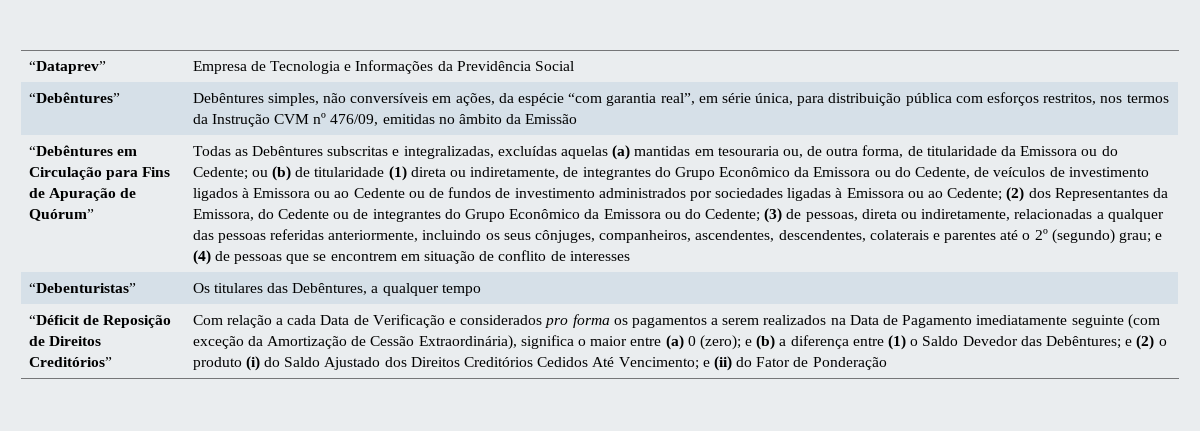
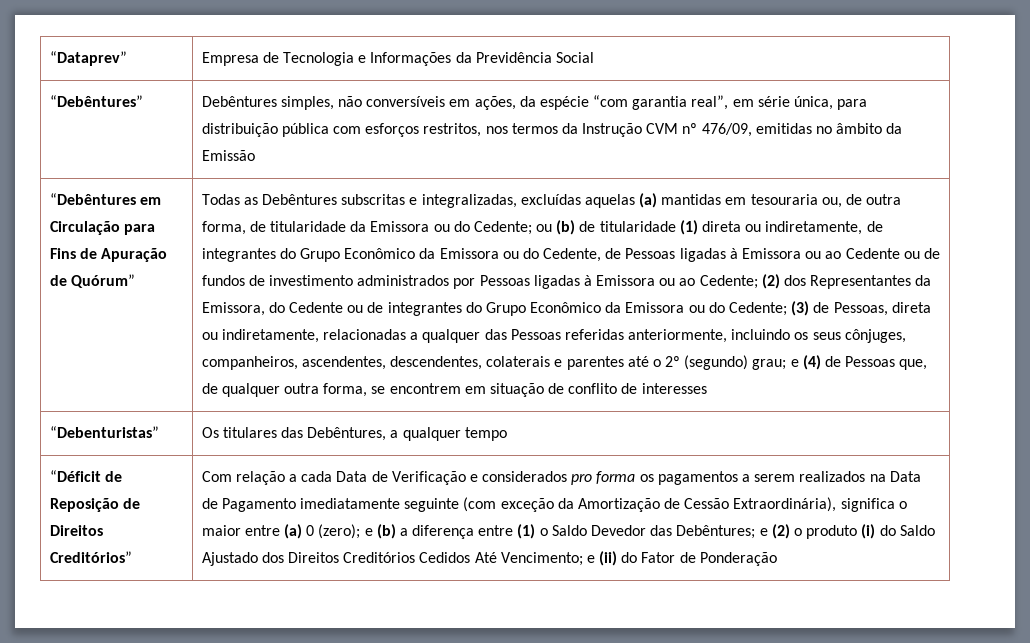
[993,167,1149,177] [192,188,238,201] veículos de investimento ligados -> [625,248,726,262] Pessoas ligadas
[715,188,784,198] sociedades -> [479,275,530,286] Pessoas
[805,212,858,222] pessoas, -> [833,302,888,316] Pessoas,
[217,233,266,243] pessoas -> [510,329,561,340] Pessoas
[234,254,310,264] pessoas que -> [845,356,928,370] [201,383,368,397] Pessoas que, de qualquer outra forma,

